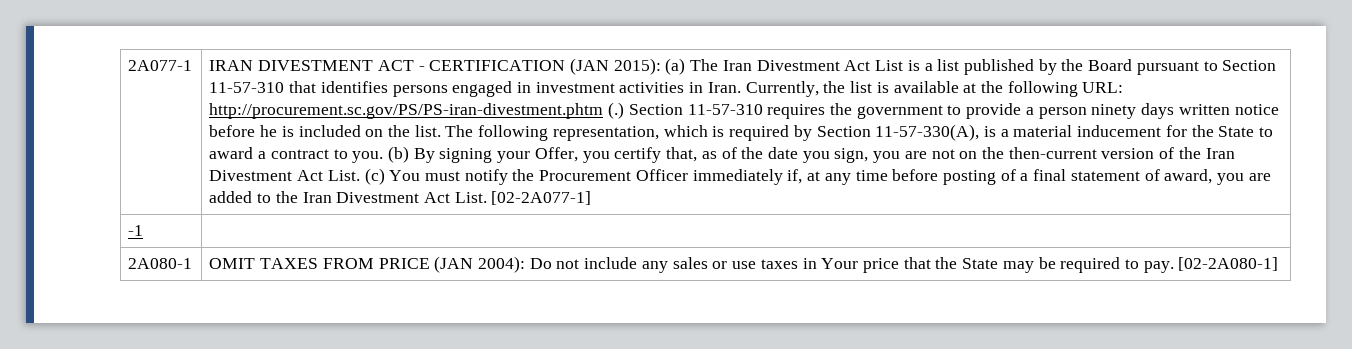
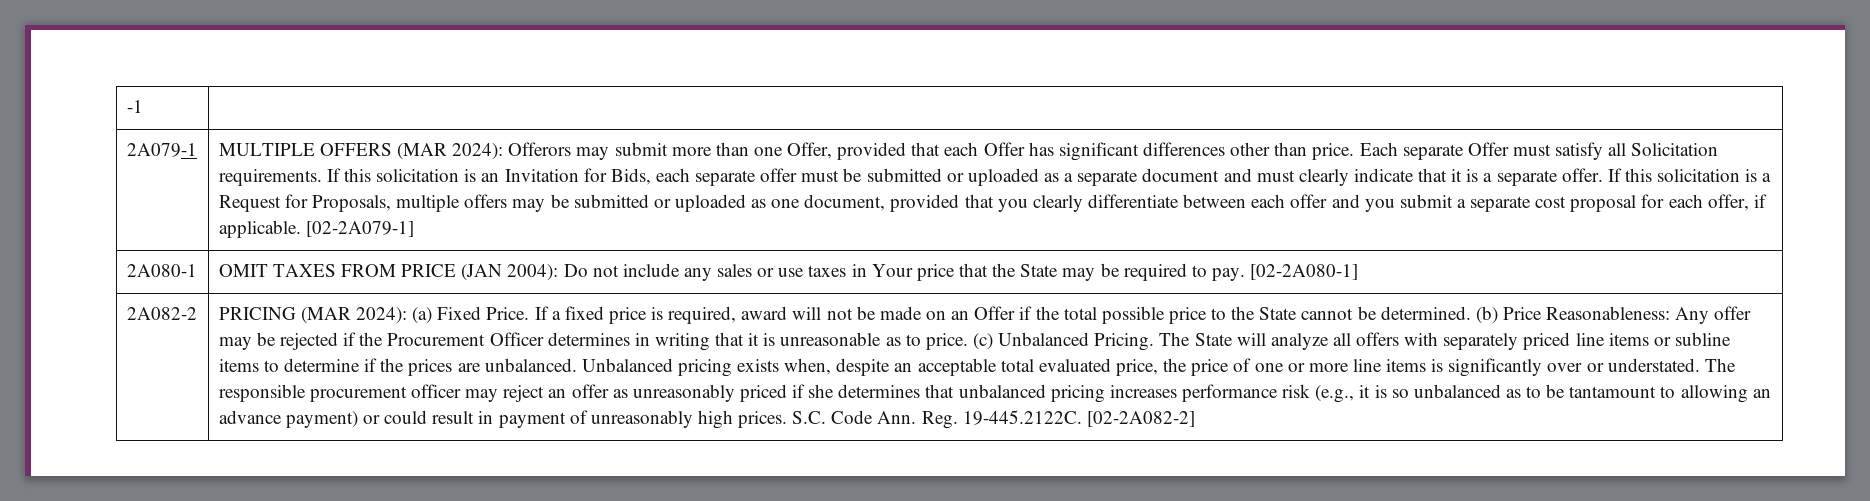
[128,60,193,71] [209,58,1277,75] [209,81,1124,97] [209,102,1279,119] [209,124,1274,141] [209,146,1235,163] [209,168,1271,185] [209,191,592,205] [128,225,144,236] 2A077-1 | IRAN DIVESTMENT ACT - CERTIFICATION (JAN 2015): (a) The Iran Divestment Act List is a list published by the Board pursuant to Section 11-57-310 that identifies persons engaged in investment activities in Iran. Currently, the list is available at the following URL: http://procurement.sc.gov/PS/PS-iran-divestment.phtm (.) Section 11-57-310 requires the government to provide a person ninety days written notice before he is included on the list. The following representation, which is required by Section 11-57-330(A), is a material inducement for the State to award a contract to you. (b) By signing your Offer, you certify that, as of the date you sign, you are not on the then-current version of the Iran Divestment Act List. (c) You must notify the Procurement Officer immediately if, at any time before posting of a final statement of award, you are added to the Iran Divestment Act List. [02-2A077-1] // -1 | -> [126,100,143,113] [126,143,197,157] [218,142,1719,161] [218,168,1772,186] [218,194,1767,212] [218,220,414,238] -1 | // 2A079-1 | MULTIPLE OFFERS (MAR 2024): Offerors may submit more than one Offer, provided that each Offer has significant differences other than price. Each separate Offer must satisfy all Solicitation requirements. If this solicitation is an Invitation for Bids, each separate offer must be submitted or uploaded as a separate document and must clearly indicate that it is a separate offer. If this solicitation is a Request for Proposals, multiple offers may be submitted or uploaded as one document, provided that you clearly differentiate between each offer and you submit a separate cost proposal for each offer, if applicable. [02-2A079-1]
(1279, 264) none -> [126,307,197,320] [218,306,1752,324] [218,332,1731,351] [218,358,1736,377] [218,384,1771,403] [218,410,1195,429] // 2A082-2 | PRICING (MAR 2024): (a) Fixed Price. If a fixed price is required, award will not be made on an Offer if the total possible price to the State cannot be determined. (b) Price Reasonableness: Any offer may be rejected if the Procurement Officer determines in writing that it is unreasonable as to price. (c) Unbalanced Pricing. The State will analyze all offers with separately priced line items or subline items to determine if the prices are unbalanced. Unbalanced pricing exists when, despite an acceptable total evaluated price, the price of one or more line items is significantly over or understated. The responsible procurement officer may reject an offer as unreasonably priced if she determines that unbalanced pricing increases performance risk (e.g., it is so unbalanced as to be tantamount to allowing an advance payment) or could result in payment of unreasonably high prices. S.C. Code Ann. Reg. 19-445.2122C. [02-2A082-2]

